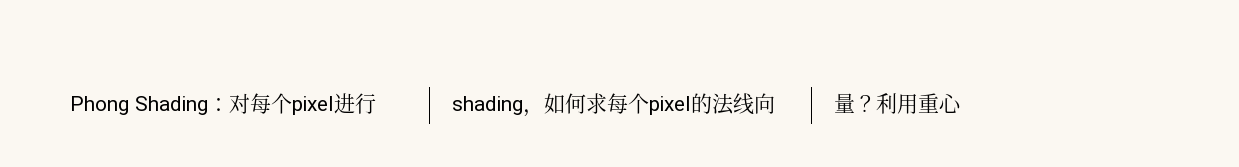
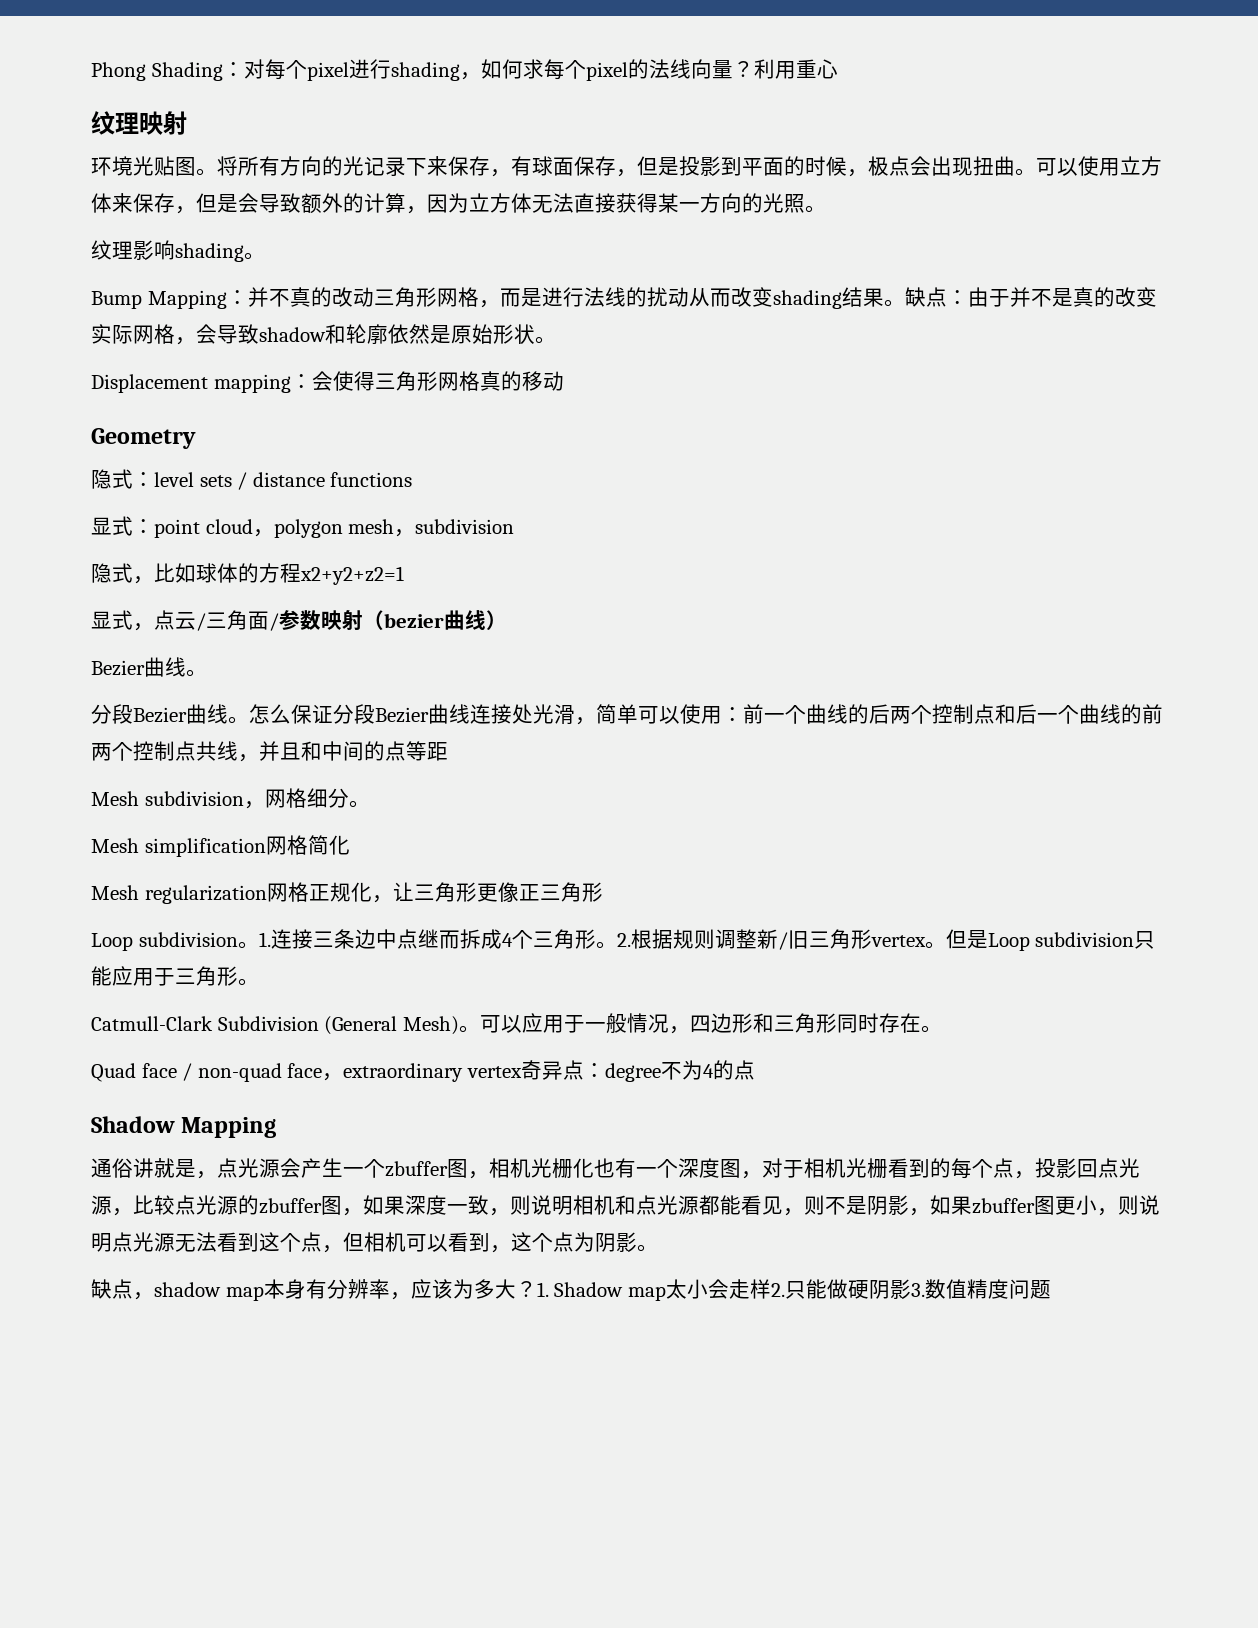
(962, 103) none -> [91,111,187,135] [91,156,1162,177] [91,193,826,214] [91,240,265,262] [91,287,1157,309] [91,324,556,345] [91,371,564,393] [91,428,196,449] [91,469,413,490] [91,516,515,538] [91,563,404,585] [91,610,507,631] [91,657,207,677] [91,704,1163,725] [91,741,448,762] [91,788,370,809] [91,835,350,857] [91,882,603,904] [91,929,1156,951] [91,966,259,986] [91,1013,942,1035] [91,1060,755,1082] [91,1116,277,1138] [91,1158,1140,1179] [91,1195,1160,1216] [91,1232,658,1253] [91,1279,1051,1301] // 纹理映射 // 环境光贴图。将所有方向的光记录下来保存，有球面保存，但是投影到平面的时候，极点会出现扭曲。可以使用立方体来保存，但是会导致额外的计算，因为立方体无法直接获得某一方向的光照。 // 纹理影响shading。 // Bump Mapping：并不真的改动三角形网格，而是进行法线的扰动从而改变shading结果。缺点：由于并不是真的改变实际网格，会导致shadow和轮廓依然是原始形状。 // Displacement mapping：会使得三角形网格真的移动 // Geometry // 隐式：level sets / distance functions // 显式：point cloud，polygon mesh，subdivision // 隐式，比如球体的方程x2+y2+z2=1 // 显式，点云/三角面/参数映射（bezier曲线） // Bezier曲线。 // 分段Bezier曲线。怎么保证分段Bezier曲线连接处光滑，简单可以使用：前一个曲线的后两个控制点和后一个曲线的前两个控制点共线，并且和中间的点等距 // Mesh subdivision，网格细分。 // Mesh simplification网格简化 // Mesh regularization网格正规化，让三角形更像正三角形 // Loop subdivision。1.连接三条边中点继而拆成4个三角形。2.根据规则调整新/旧三角形vertex。但是Loop subdivision只能应用于三角形。 // Catmull-Clark Subdivision (General Mesh)。可以应用于一般情况，四边形和三角形同时存在。 // Quad face / non-quad face，extraordinary vertex奇异点：degree不为4的点 // Shadow Mapping // 通俗讲就是，点光源会产生一个zbuffer图，相机光栅化也有一个深度图，对于相机光栅看到的每个点，投影回点光源，比较点光源的zbuffer图，如果深度一致，则说明相机和点光源都能看见，则不是阴影，如果zbuffer图更小，则说明点光源无法看到这个点，但相机可以看到，这个点为阴影。 // 缺点，shadow map本身有分辨率，应该为多大？1. Shadow map太小会走样2.只能做硬阴影3.数值精度问题

